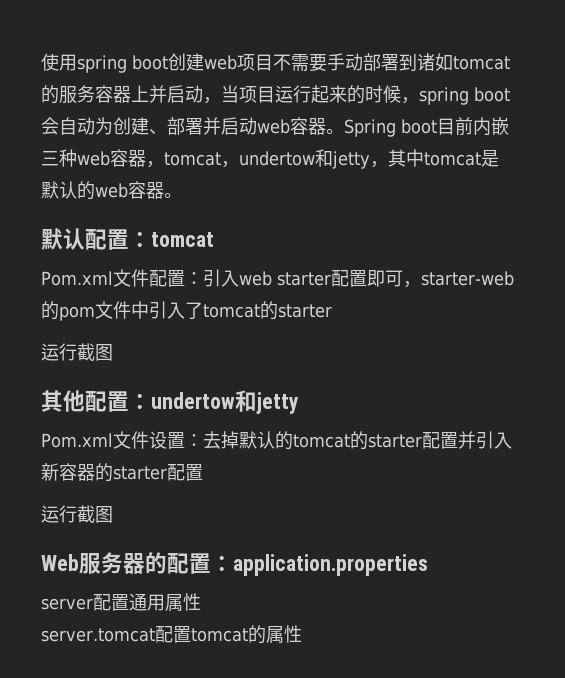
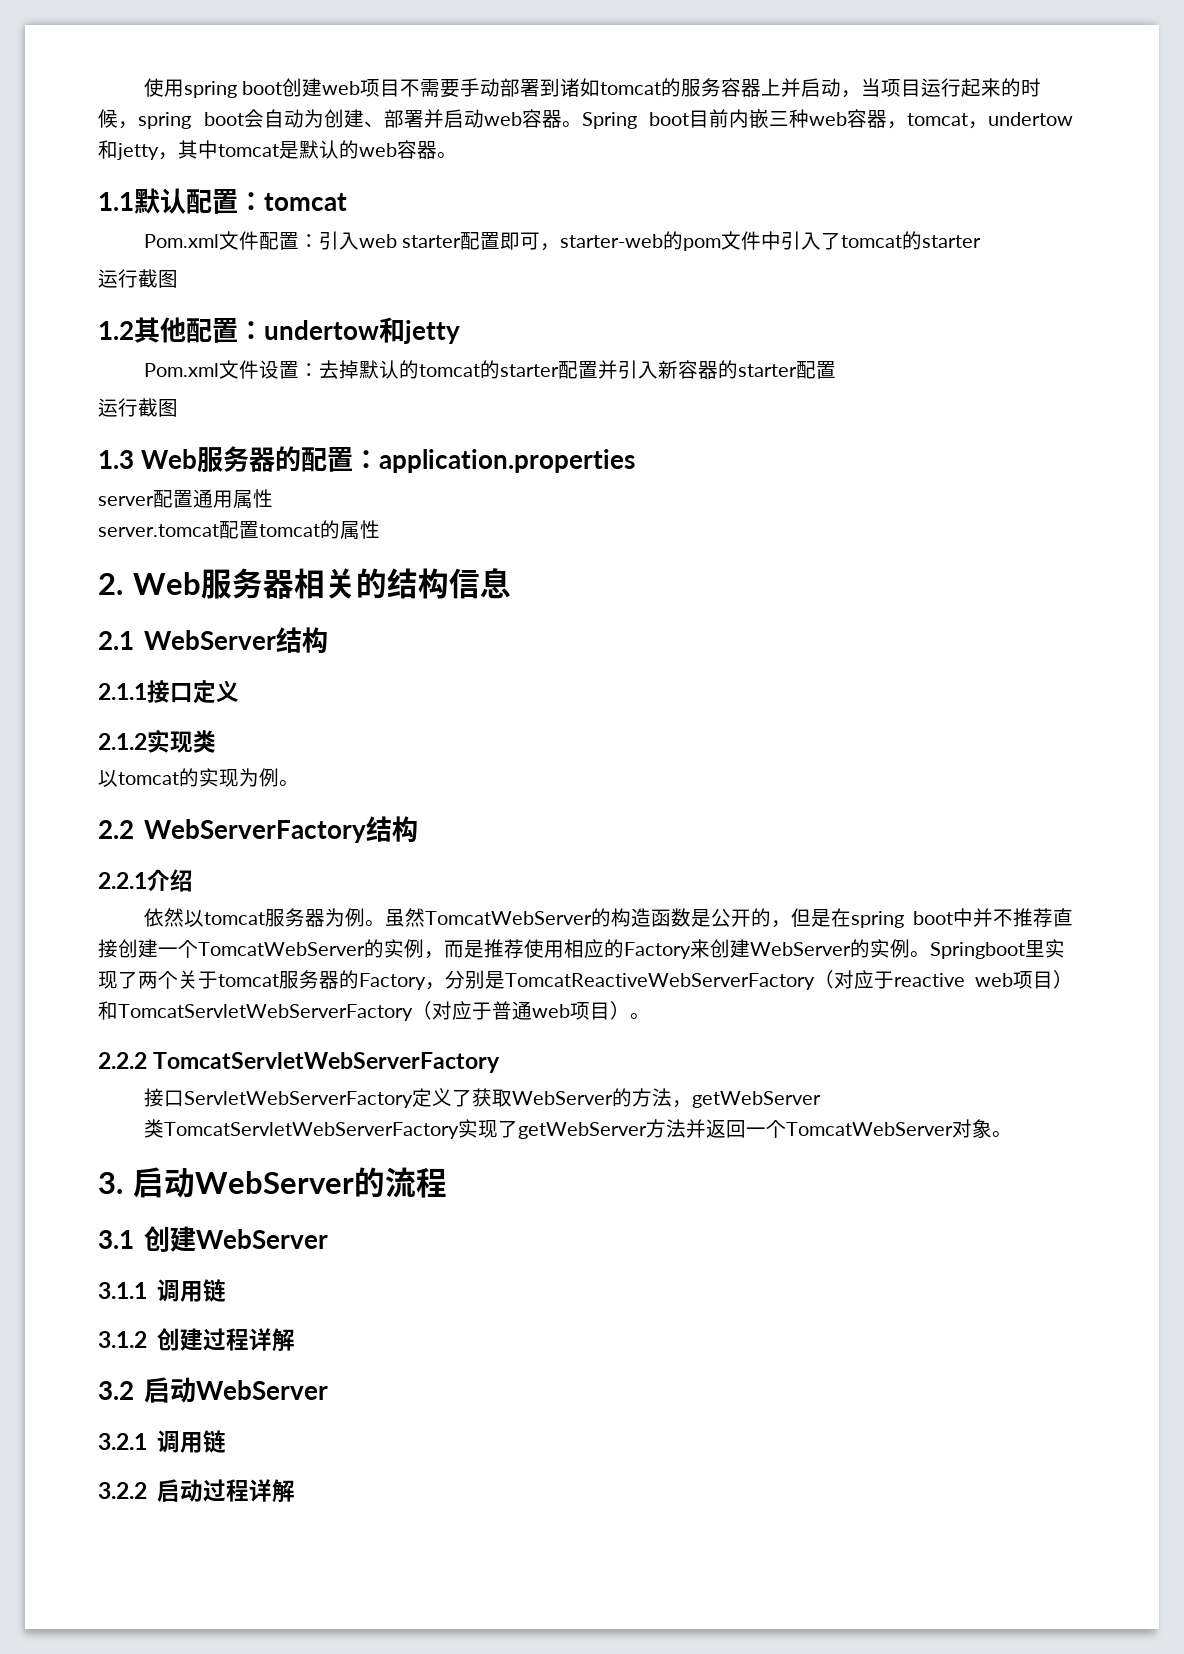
(182, 195) none -> [98,192,134,211] 1.1
(113, 352) none -> [98,321,134,340] 1.2
(113, 514) none -> [98,450,134,469] 1.3
(302, 634) none -> [98,568,511,599] [98,627,328,653] [98,680,239,704] [98,729,216,753] [98,768,299,787] [98,816,418,843] [98,869,193,892] [144,908,1073,928] [98,939,1065,959] [98,970,1073,990] [98,1001,650,1021] [98,1052,501,1073] [144,1088,822,1108] [144,1119,1013,1139] [98,1167,447,1198] [98,1226,328,1252] [98,1279,226,1302] [98,1328,295,1352] [98,1377,328,1403] [98,1430,226,1453] [98,1479,295,1503] // 2. Web服务器相关的结构信息 // 2.1 WebServer结构 // 2.1.1接口定义 // 2.1.2实现类 // 以tomcat的实现为例。 // 2.2 WebServerFactory结构 // 2.2.1介绍 // 依然以tomcat服务器为例。虽然TomcatWebServer的构造函数是公开的，但是在spring boot中并不推荐直接创建一个TomcatWebServer的实例，而是推荐使用相应的Factory来创建WebServer的实例。Springboot里实现了两个关于tomcat服务器的Factory，分别是TomcatReactiveWebServerFactory（对应于reactive web项目）和TomcatServletWebServerFactory（对应于普通web项目）。 // 2.2.2 TomcatServletWebServerFactory // 接口ServletWebServerFactory定义了获取WebServer的方法，getWebServer // 类TomcatServletWebServerFactory实现了getWebServer方法并返回一个TomcatWebServer对象。 // 3.启动WebServer的流程 // 3.1创建WebServer // 3.1.1调用链 // 3.1.2创建过程详解 // 3.2启动WebServer // 3.2.1调用链 // 3.2.2启动过程详解

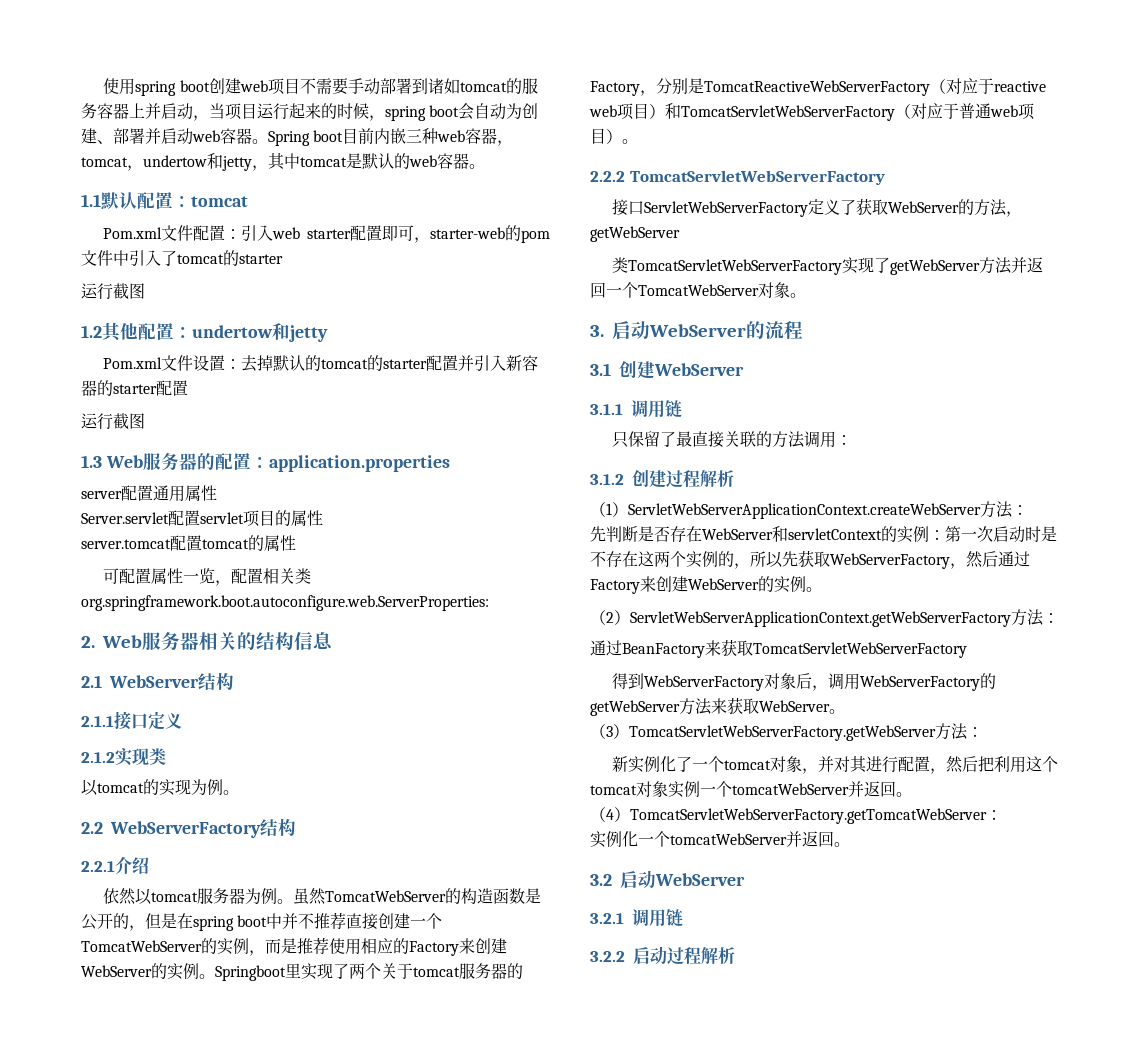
(273, 498) none -> [81,510,323,527] // Server.servlet配置servlet项目的属性
(380, 529) none -> [103,568,312,586] [81,595,489,611] // 可配置属性一览，配置相关类org.springframework.boot.autoconfigure.web.ServerProperties:
(226, 1290) none -> [612,431,853,448] // 只保留了最直接关联的方法调用：
[248,1328,295,1352] 详解 -> [700,470,734,487] [590,501,1028,519] [590,526,1057,543] [590,550,1030,569] [590,576,822,594] [590,609,1059,627] [590,639,967,658] [612,673,997,691] [590,697,845,716] [590,723,983,741] [612,756,1059,774] [590,781,912,798] [590,807,1002,824] [590,831,850,848] 解析 // （1）ServletWebServerApplicationContext.createWebServer方法： // 先判断是否存在WebServer和servletContext的实例：第一次启动时是不存在这两个实例的，所以先获取WebServerFactory，然后通过Factory来创建WebServer的实例。 // （2）ServletWebServerApplicationContext.getWebServerFactory方法： // 通过BeanFactory来获取TomcatServletWebServerFactory // 得到WebServerFactory对象后，调用WebServerFactory的getWebServer方法来获取WebServer。 // （3）TomcatServletWebServerFactory.getWebServer方法： // 新实例化了一个tomcat对象，并对其进行配置，然后把利用这个tomcat对象实例一个tomcatWebServer并返回。 // （4）TomcatServletWebServerFactory.getTomcatWebServer： // 实例化一个tomcatWebServer并返回。
[248,1479,295,1503] 详解 -> [701,947,735,964] 解析

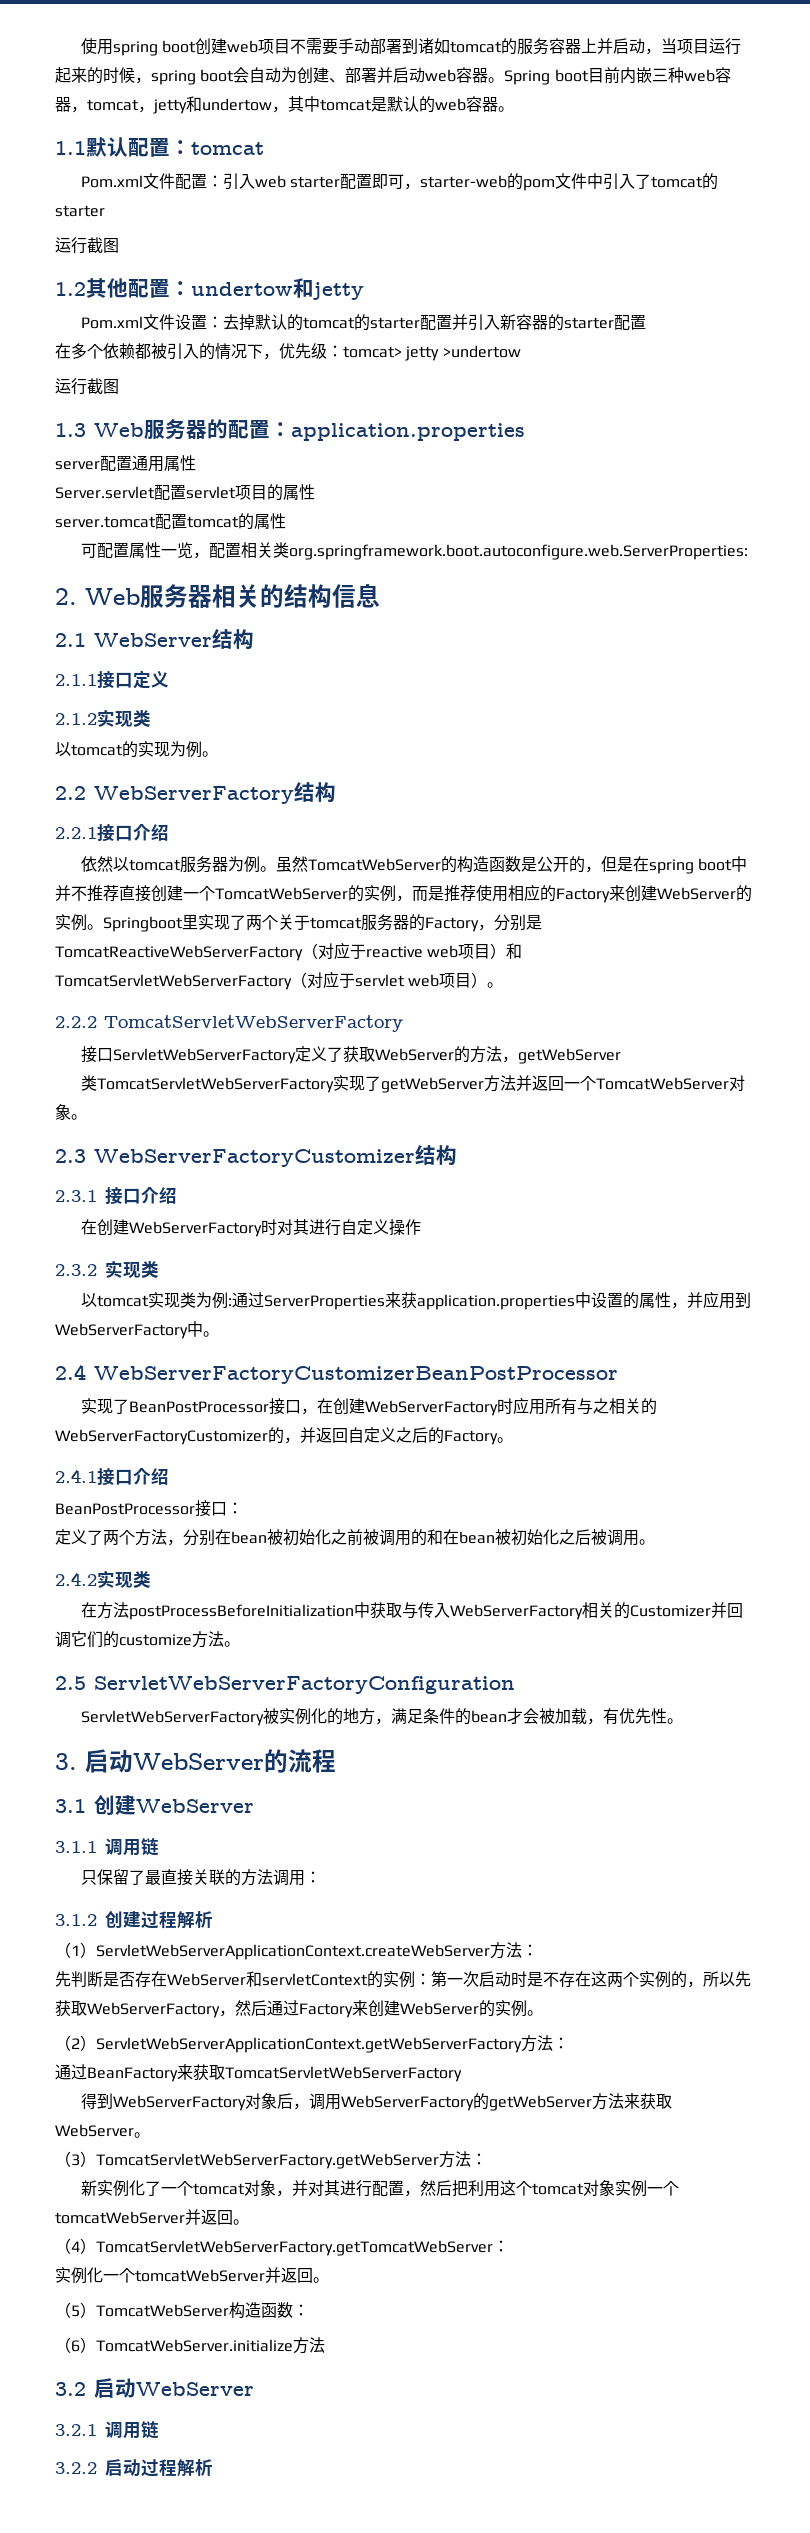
[143,153,252,171] undertow和jetty -> [153,96,272,114] jetty和undertow
(188, 388) none -> [55,343,521,361] // 在多个依赖都被引入的情况下，优先级：tomcat> jetty >undertow
(115, 866) none -> [97,824,133,842] 接口
[959,103,991,119] 普通 -> [355,974,405,987] servlet
(806, 295) none -> [55,1145,457,1167] [55,1187,177,1205] [80,1219,421,1237] [55,1260,159,1278] [80,1291,751,1310] [55,1321,219,1339] [55,1364,618,1384] [80,1397,657,1416] [55,1427,513,1445] [55,1468,169,1486] [55,1500,243,1517] [55,1529,655,1546] [55,1570,151,1588] [80,1602,743,1620] [55,1631,240,1648] [55,1676,515,1694] [80,1708,683,1726] // 2.3 WebServerFactoryCustomizer结构 // 2.3.1接口介绍 // 在创建WebServerFactory时对其进行自定义操作 // 2.3.2实现类 // 以tomcat实现类为例:通过ServerProperties来获application.properties中设置的属性，并应用到WebServerFactory中。 // 2.4 WebServerFactoryCustomizerBeanPostProcessor // 实现了BeanPostProcessor接口，在创建WebServerFactory时应用所有与之相关的WebServerFactoryCustomizer的，并返回自定义之后的Factory。 // 2.4.1接口介绍 // BeanPostProcessor接口： // 定义了两个方法，分别在bean被初始化之前被调用的和在bean被初始化之后被调用。 // 2.4.2实现类 // 在方法postProcessBeforeInitialization中获取与传入WebServerFactory相关的Customizer并回调它们的customize方法。 // 2.5 ServletWebServerFactoryConfiguration // ServletWebServerFactory被实例化的地方，满足条件的bean才会被加载，有优先性。
(850, 844) none -> [55,2302,309,2319] [55,2337,325,2354] // （5）TomcatWebServer构造函数： // （6）TomcatWebServer.initialize方法

